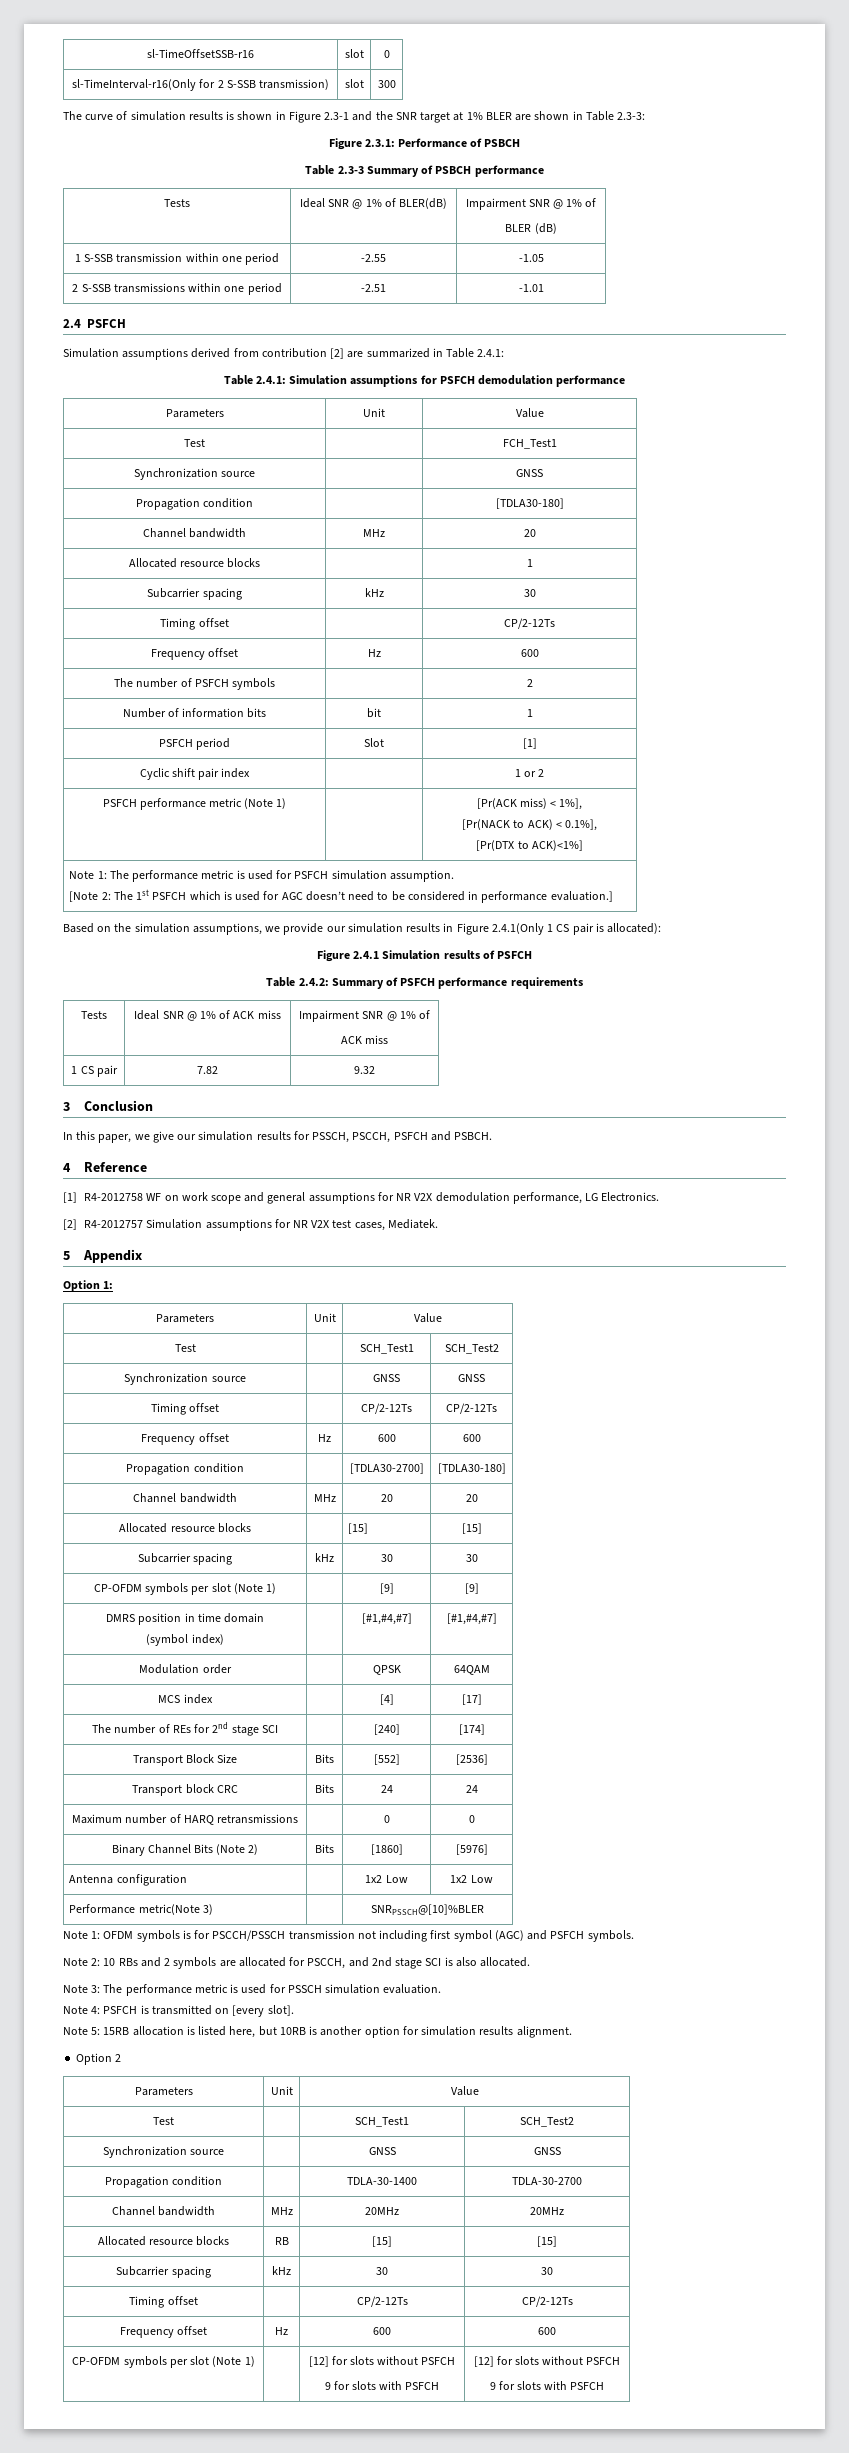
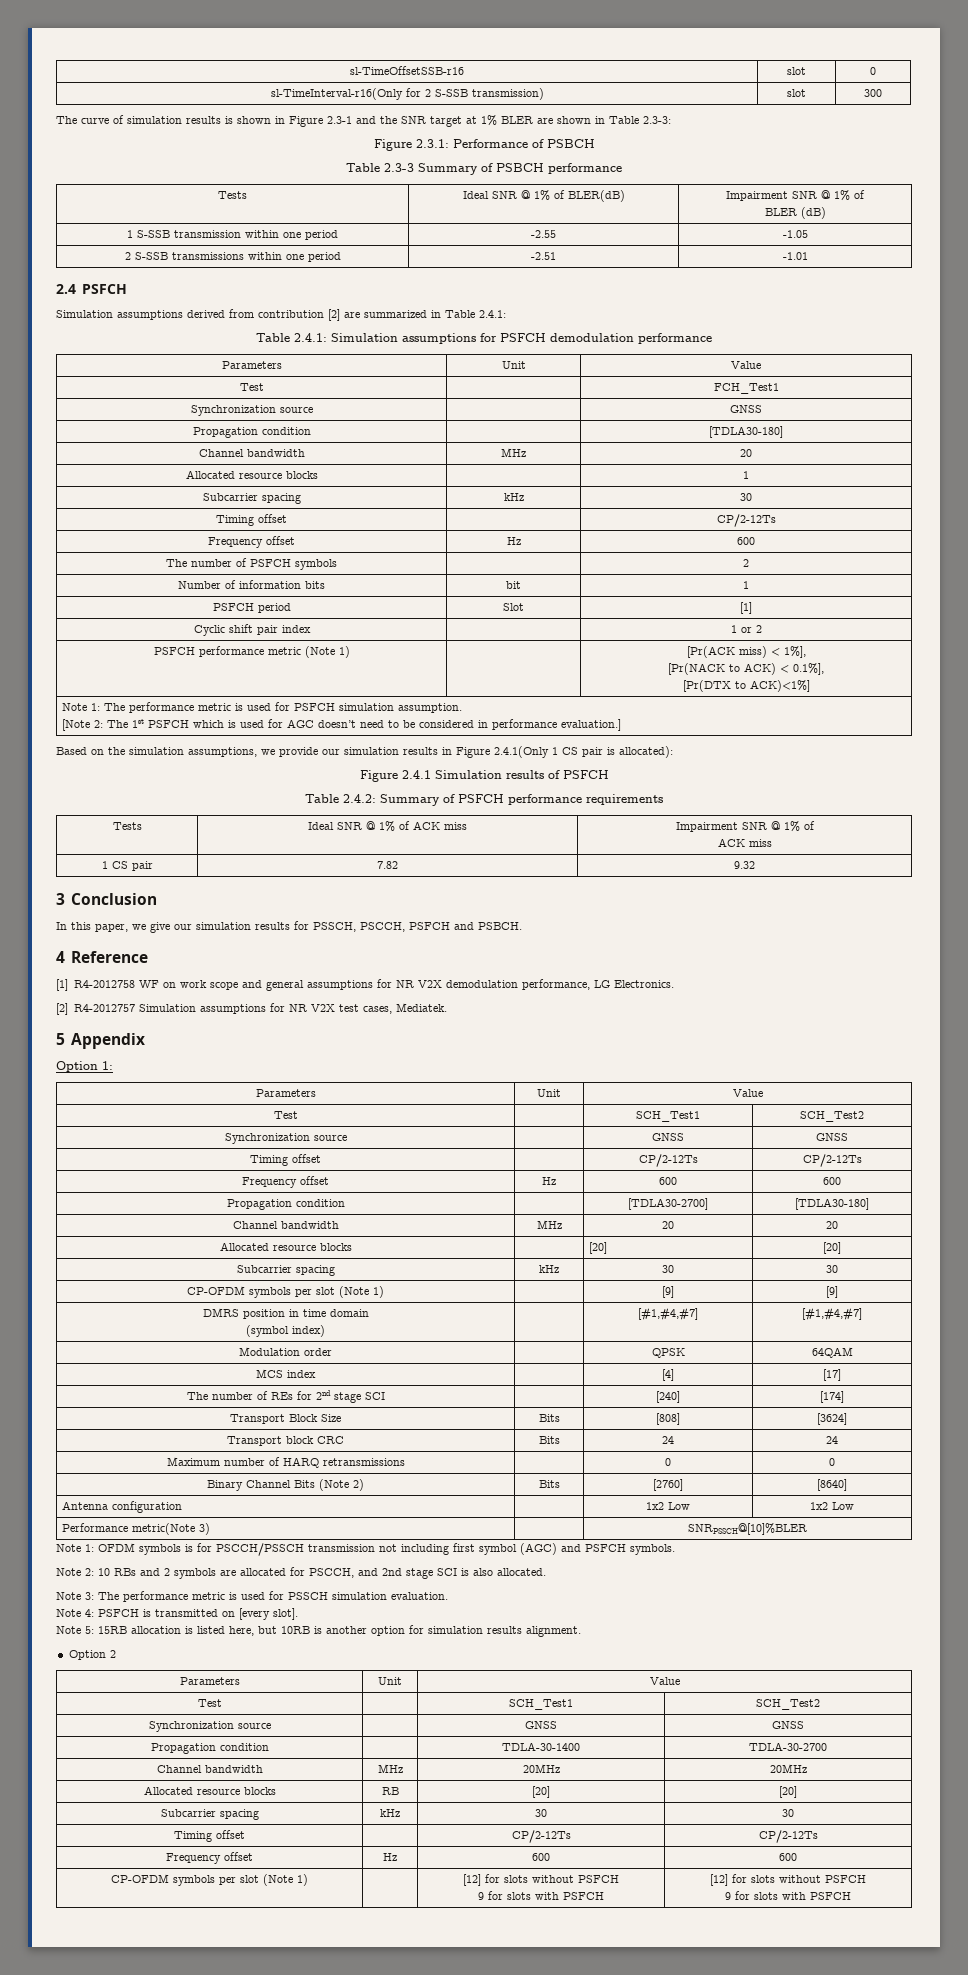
[348,1523,369,1534] [461,1523,482,1534] [15] | [15] -> [588,1242,607,1254] [823,1242,841,1254] [20] | [20]
[373,1754,400,1765] [455,1754,488,1765] [552] | [2536] -> [656,1413,680,1425] [817,1413,847,1425] [808] | [3624]
[370,1844,403,1855] [455,1844,488,1855] [1860] | [5976] -> [653,1479,683,1491] [817,1479,847,1491] [2760] | [8640]
[372,2236,392,2247] [537,2236,557,2247] [15] | [15] -> [532,1786,550,1798] [779,1786,797,1798] [20] | [20]

